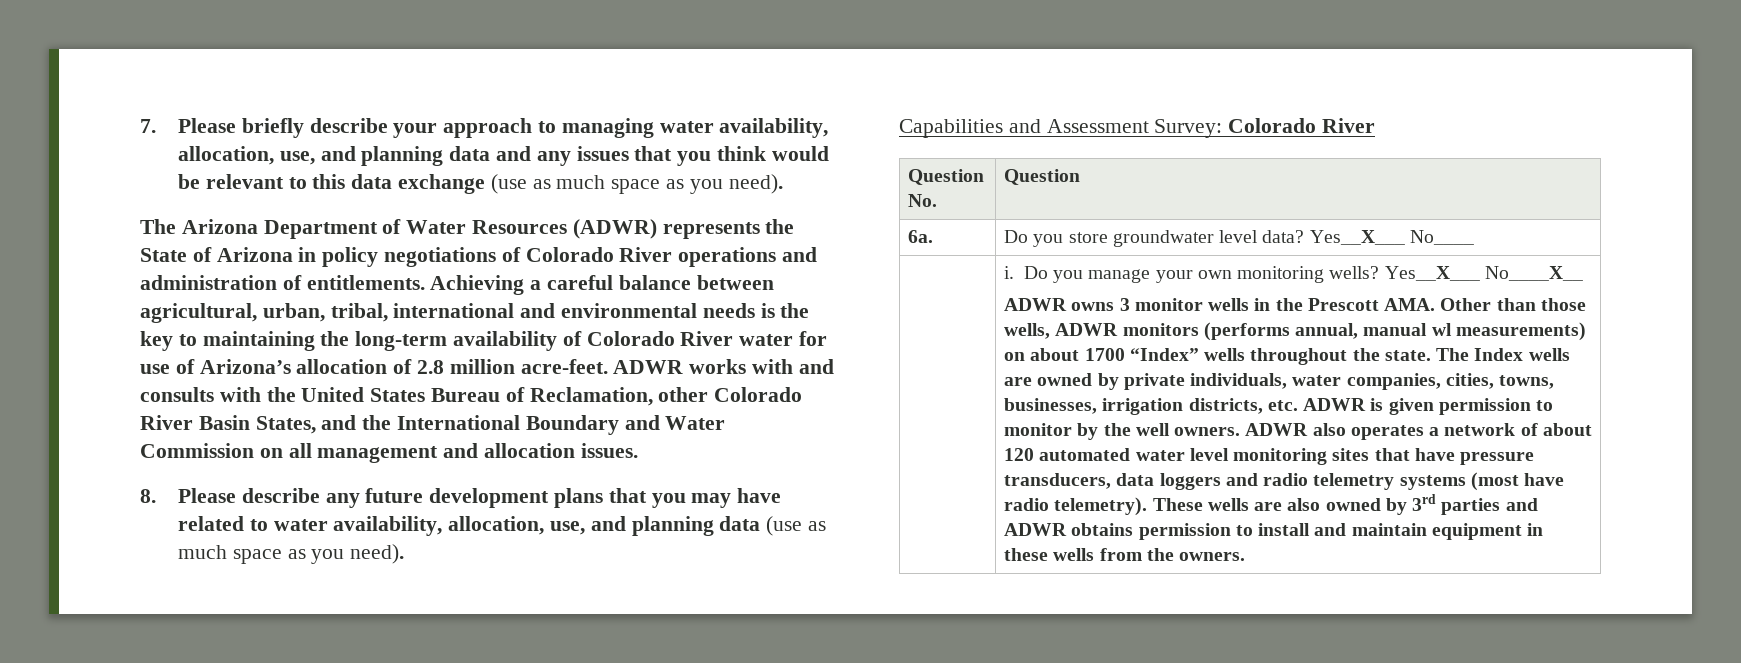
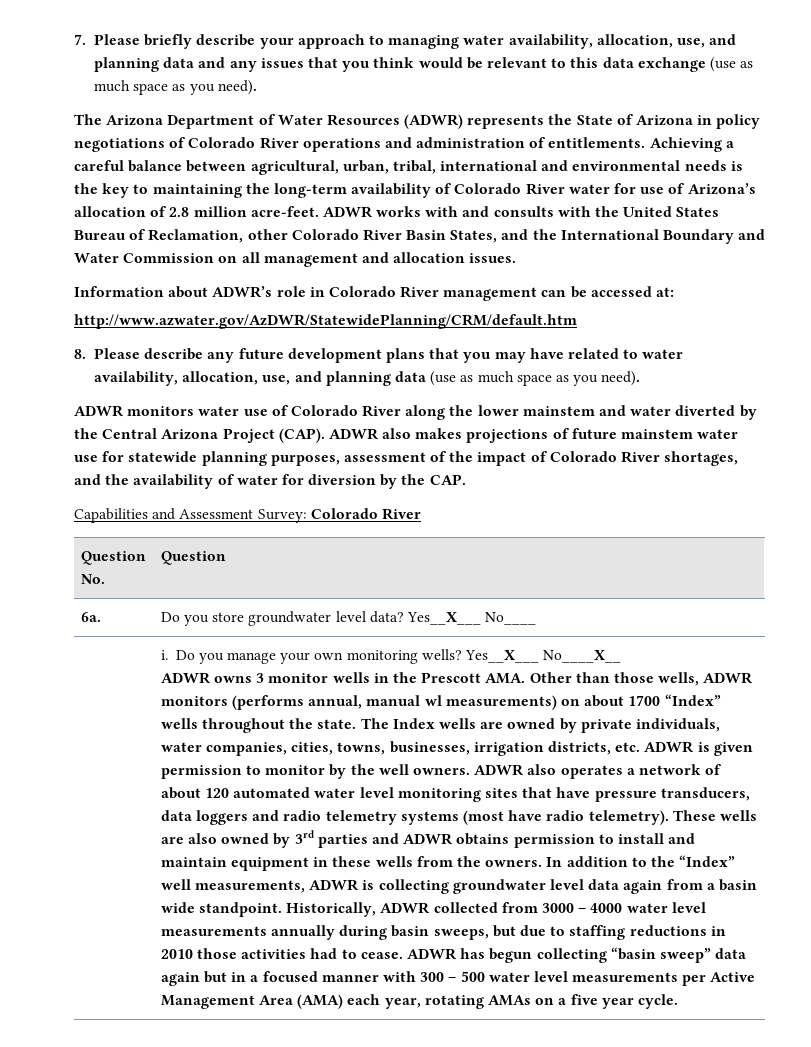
(638, 450) none -> [74,286,675,301] [74,314,577,329] // Information about ADWR’s role in Colorado River management can be accessed at: // http://www.azwater.gov/AzDWR/StatewidePlanning/CRM/default.htm
(405, 554) none -> [74,405,757,420] [74,428,739,443] [74,451,739,466] [74,474,466,489] // ADWR monitors water use of Colorado River along the lower mainstem and water diverted by the Central Arizona Project (CAP). ADWR also makes projections of future mainstem water use for statewide planning purposes, assessment of the impact of Colorado River shortages, and the availability of water for diversion by the CAP.
(1246, 556) none -> [546,855,736,867] [160,879,757,894] [160,902,706,917] [160,925,726,940] [160,947,747,963] [160,971,756,986] [160,994,678,1009] In addition to the “Index” well measurements, ADWR is collecting groundwater level data again from a basin wide standpoint. Historically, ADWR collected from 3000 – 4000 water level measurements annually during basin sweeps, but due to staffing reductions in 2010 those activities had to cease. ADWR has begun collecting “basin sweep” data again but in a focused manner with 300 – 500 water level measurements per Active Management Area (AMA) each year, rotating AMAs on a five year cycle.

